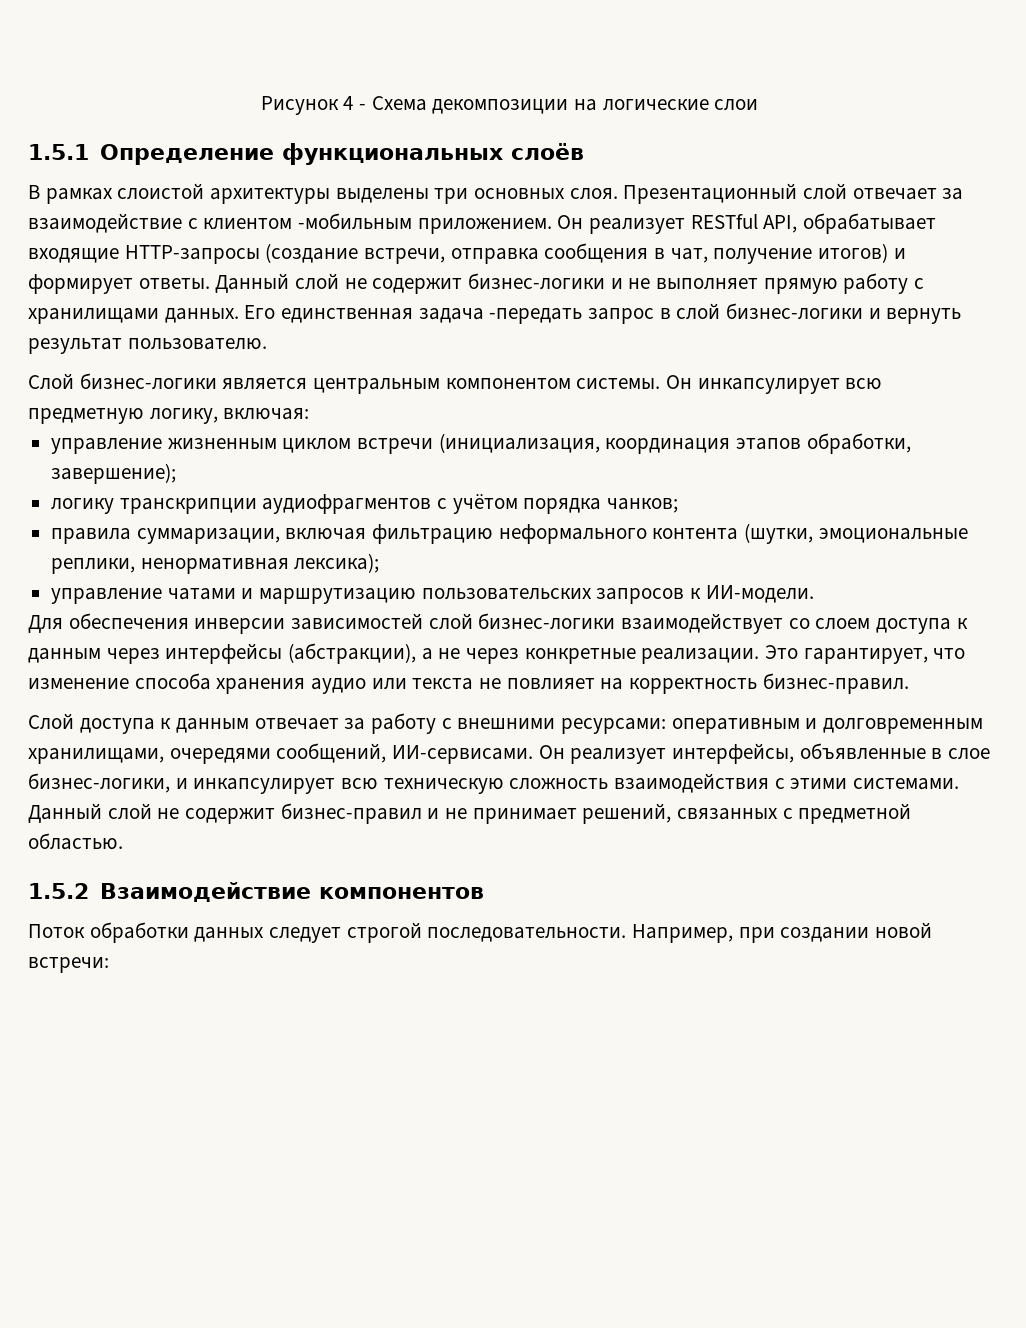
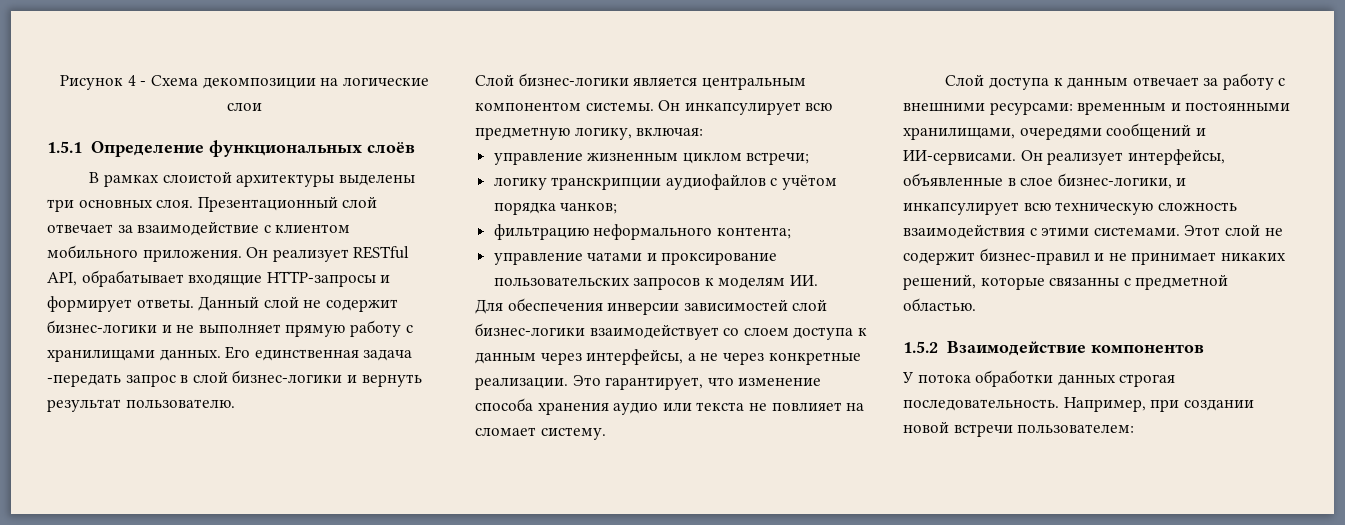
[298,213,552,234] -мобильным приложением. -> [47,245,242,262] мобильного приложения.
[265,243,889,264] (создание встречи, отправка сообщения в чат, получение итогов) -> (376, 279) none
[357,433,911,454] [51,463,177,484] встречи (инициализация, координация этапов обработки, завершение); -> [746,152,810,165] встречи;
[262,494,432,514] аудиофрагментов -> [665,174,766,190] аудиофайлов
[51,523,968,544] [51,553,380,574] правила суммаризации, включая фильтрацию неформального контента (шутки, эмоциональные реплики, ненормативная лексика); -> [493,224,791,240] фильтрацию неформального контента;
[259,588,417,604] маршрутизацию -> [661,252,778,265] проксирование
[705,585,814,603] ИИ-модели. -> [718,275,819,289] моделям ИИ.
[165,643,417,664] интерфейсы (абстракции), -> [586,349,684,365] интерфейсы,
[629,673,909,694] корректность бизнес-правил. -> [475,427,606,440] сломает систему.
[671,718,984,734] [28,743,387,764] оперативным и долговременным хранилищами, очередями сообщений, -> [1077,102,1291,115] [903,123,1206,140] временным и постоянными хранилищами, очередями сообщений и
[28,803,102,823] Данный -> [1184,225,1221,236] Этот
[582,803,779,824] решений, связанных -> [1220,253,1286,261] [903,274,1120,290] никаких решений, которые связанны
[28,922,627,943] Поток обработки данных следует строгой последовательности. -> [902,370,1176,387] [903,399,1059,411] У потока обработки данных строгая последовательность.
[28,957,109,973] встречи: -> [953,424,1135,437] встречи пользователем:

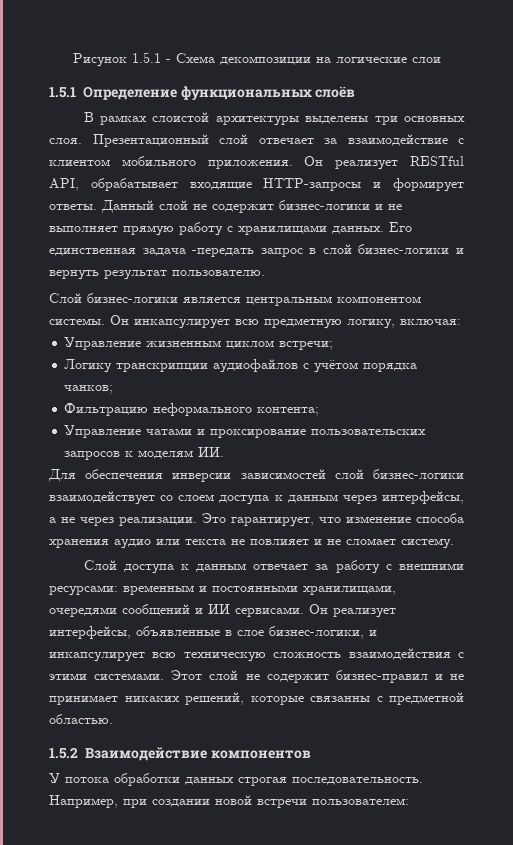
[127,75,136,86] 4 -> [131,52,161,63] 1.5.1
[493,152,583,165] управление -> [64,337,142,350] Управление
[493,177,547,190] логику -> [64,359,113,373] Логику
[493,224,589,240] фильтрацию -> [64,403,149,416] Фильтрацию
[493,252,583,265] управление -> [64,425,142,438] Управление
[768,352,861,365] конкретные -> (114, 521) none
[846,403,865,411] на -> [314,539,341,545] и не
[903,150,1016,165] ИИ-сервисами. -> [208,604,304,617] ИИ сервисами.

